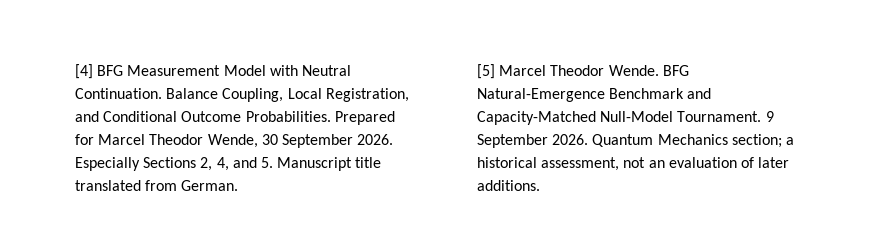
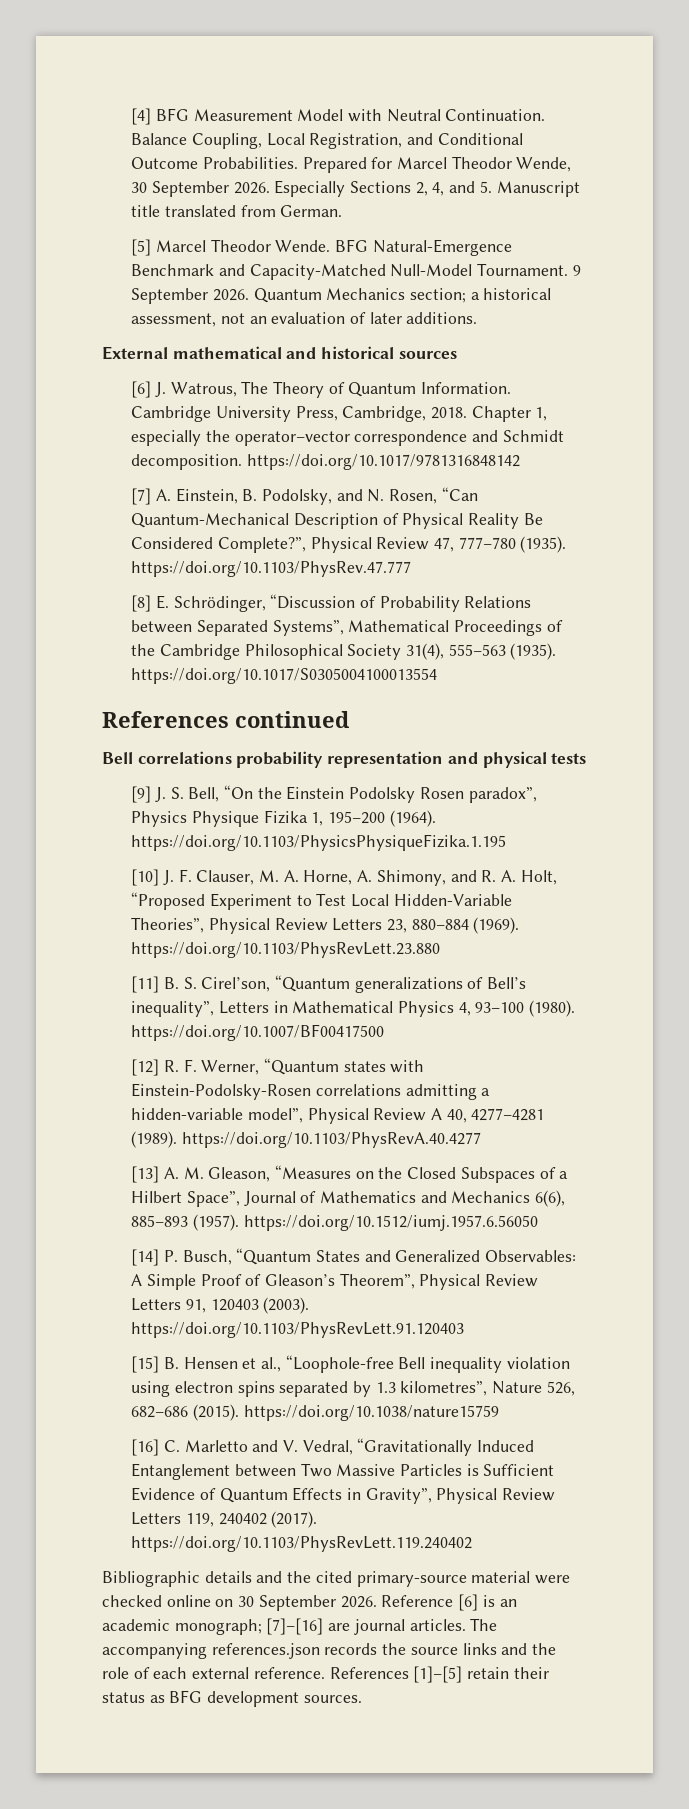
(541, 185) none -> [102,346,457,360] [131,381,512,398] [131,406,548,422] [131,430,564,446] [131,454,520,470] [131,487,478,505] [131,513,543,529] [131,536,567,553] [131,561,412,577] [131,594,532,612] [131,620,563,636] [131,643,557,660] [131,668,438,684] [102,711,349,728] [102,751,587,768] [131,785,537,803] [131,810,436,827] [131,834,507,851] [131,869,557,886] [131,892,512,910] [131,917,520,934] [131,942,441,958] [131,975,527,993] [131,1000,576,1017] [131,1024,385,1041] [131,1058,425,1076] [131,1083,491,1100] [131,1108,545,1124] [131,1131,481,1148] [131,1165,569,1183] [131,1190,566,1207] [131,1214,538,1231] [131,1248,577,1266] [131,1273,539,1290] [131,1297,310,1314] [131,1322,465,1338] [131,1355,570,1373] [131,1381,575,1397] [131,1404,499,1421] [131,1438,535,1456] [131,1463,555,1480] [131,1487,556,1504] [131,1511,318,1528] [131,1536,473,1552] [102,1571,571,1587] [102,1594,517,1611] [102,1618,498,1635] [102,1643,557,1659] [102,1666,549,1683] [102,1690,362,1707] // External mathematical and historical sources // [6] J. Watrous, The Theory of Quantum Information. Cambridge University Press, Cambridge, 2018. Chapter 1, especially the operator–vector correspondence and Schmidt decomposition. https://doi.org/10.1017/9781316848142 // [7] A. Einstein, B. Podolsky, and N. Rosen, “Can Quantum-Mechanical Description of Physical Reality Be Considered Complete?”, Physical Review 47, 777–780 (1935). https://doi.org/10.1103/PhysRev.47.777 // [8] E. Schrödinger, “Discussion of Probability Relations between Separated Systems”, Mathematical Proceedings of the Cambridge Philosophical Society 31(4), 555–563 (1935). https://doi.org/10.1017/S0305004100013554 // References continued // Bell correlations probability representation and physical tests // [9] J. S. Bell, “On the Einstein Podolsky Rosen paradox”, Physics Physique Fizika 1, 195–200 (1964). https://doi.org/10.1103/PhysicsPhysiqueFizika.1.195 // [10] J. F. Clauser, M. A. Horne, A. Shimony, and R. A. Holt, “Proposed Experiment to Test Local Hidden-Variable Theories”, Physical Review Letters 23, 880–884 (1969). https://doi.org/10.1103/PhysRevLett.23.880 // [11] B. S. Cirel’son, “Quantum generalizations of Bell’s inequality”, Letters in Mathematical Physics 4, 93–100 (1980). https://doi.org/10.1007/BF00417500 // [12] R. F. Werner, “Quantum states with Einstein-Podolsky-Rosen correlations admitting a hidden-variable model”, Physical Review A 40, 4277–4281 (1989). https://doi.org/10.1103/PhysRevA.40.4277 // [13] A. M. Gleason, “Measures on the Closed Subspaces of a Hilbert Space”, Journal of Mathematics and Mechanics 6(6), 885–893 (1957). https://doi.org/10.1512/iumj.1957.6.56050 // [14] P. Busch, “Quantum States and Generalized Observables: A Simple Proof of Gleason’s Theorem”, Physical Review Letters 91, 120403 (2003). https://doi.org/10.1103/PhysRevLett.91.120403 // [15] B. Hensen et al., “Loophole-free Bell inequality violation using electron spins separated by 1.3 kilometres”, Nature 526, 682–686 (2015). https://doi.org/10.1038/nature15759 // [16] C. Marletto and V. Vedral, “Gravitationally Induced Entanglement between Two Massive Particles is Sufficient Evidence of Quantum Effects in Gravity”, Physical Review Letters 119, 240402 (2017). https://doi.org/10.1103/PhysRevLett.119.240402 // Bibliographic details and the cited primary-source material were checked online on 30 September 2026. Reference [6] is an academic monograph; [7]–[16] are journal articles. The accompanying references.json records the source links and the role of each external reference. References [1]–[5] retain their status as BFG development sources.

